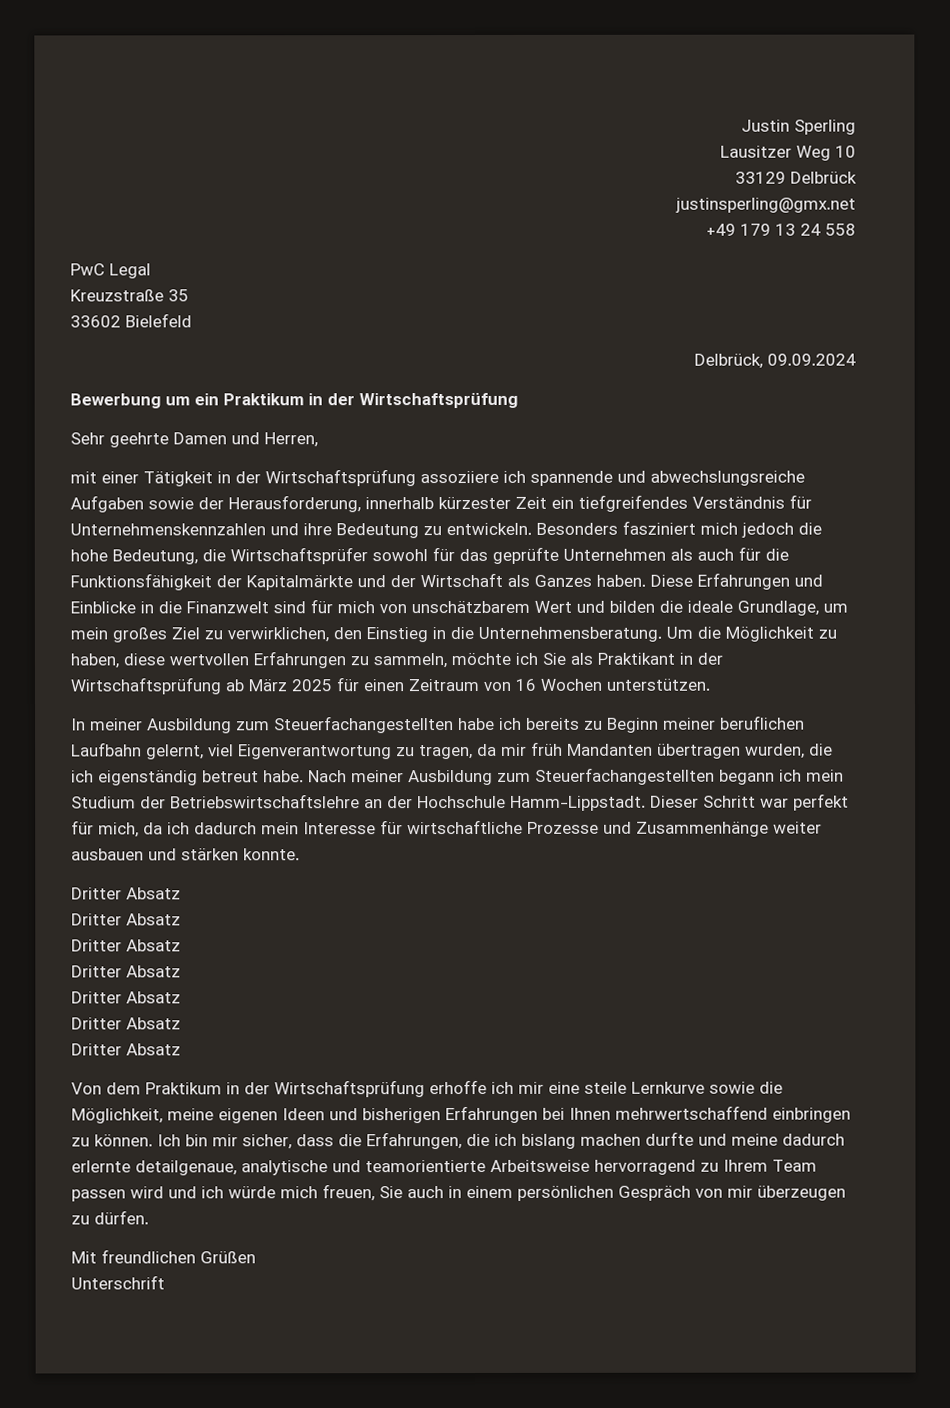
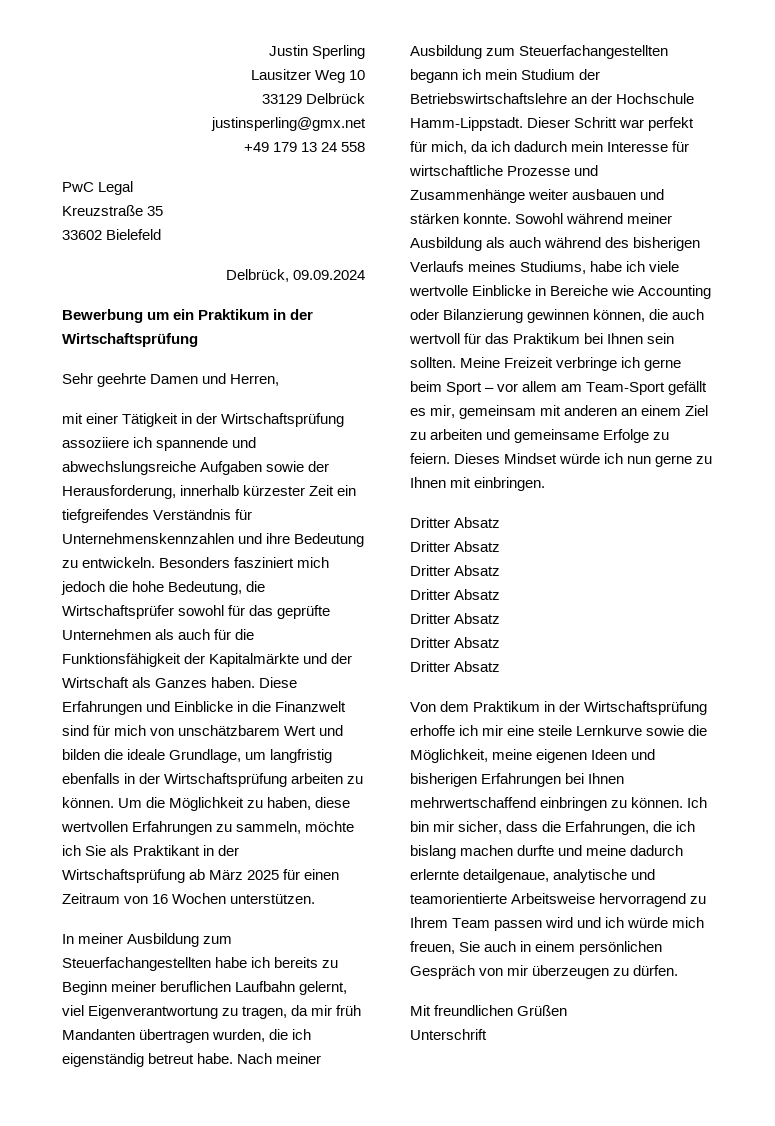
[70,626,662,643] mein großes Ziel zu verwirklichen, den Einstieg in die Unternehmensberatung. -> [270,749,333,763] [62,773,364,787] [62,797,114,808] langfristig ebenfalls in der Wirtschaftsprüfung arbeiten zu können.
(300, 854) none -> [515,213,673,224] [410,237,701,251] [410,261,680,274] [409,285,712,299] [410,309,705,323] [409,333,675,344] [410,357,682,371] [410,381,708,395] [410,405,709,419] [410,429,670,443] [410,453,713,467] [410,477,546,491] Sowohl während meiner Ausbildung als auch während des bisherigen Verlaufs meines Studiums, habe ich viele wertvolle Einblicke in Bereiche wie Accounting oder Bilanzierung gewinnen können, die auch wertvoll für das Praktikum bei Ihnen sein sollten. Meine Freizeit verbringe ich gerne beim Sport – vor allem am Team-Sport gefällt es mir, gemeinsam mit anderen an einem Ziel zu arbeiten und gemeinsame Erfolge zu feiern. Dieses Mindset würde ich nun gerne zu Ihnen mit einbringen.

